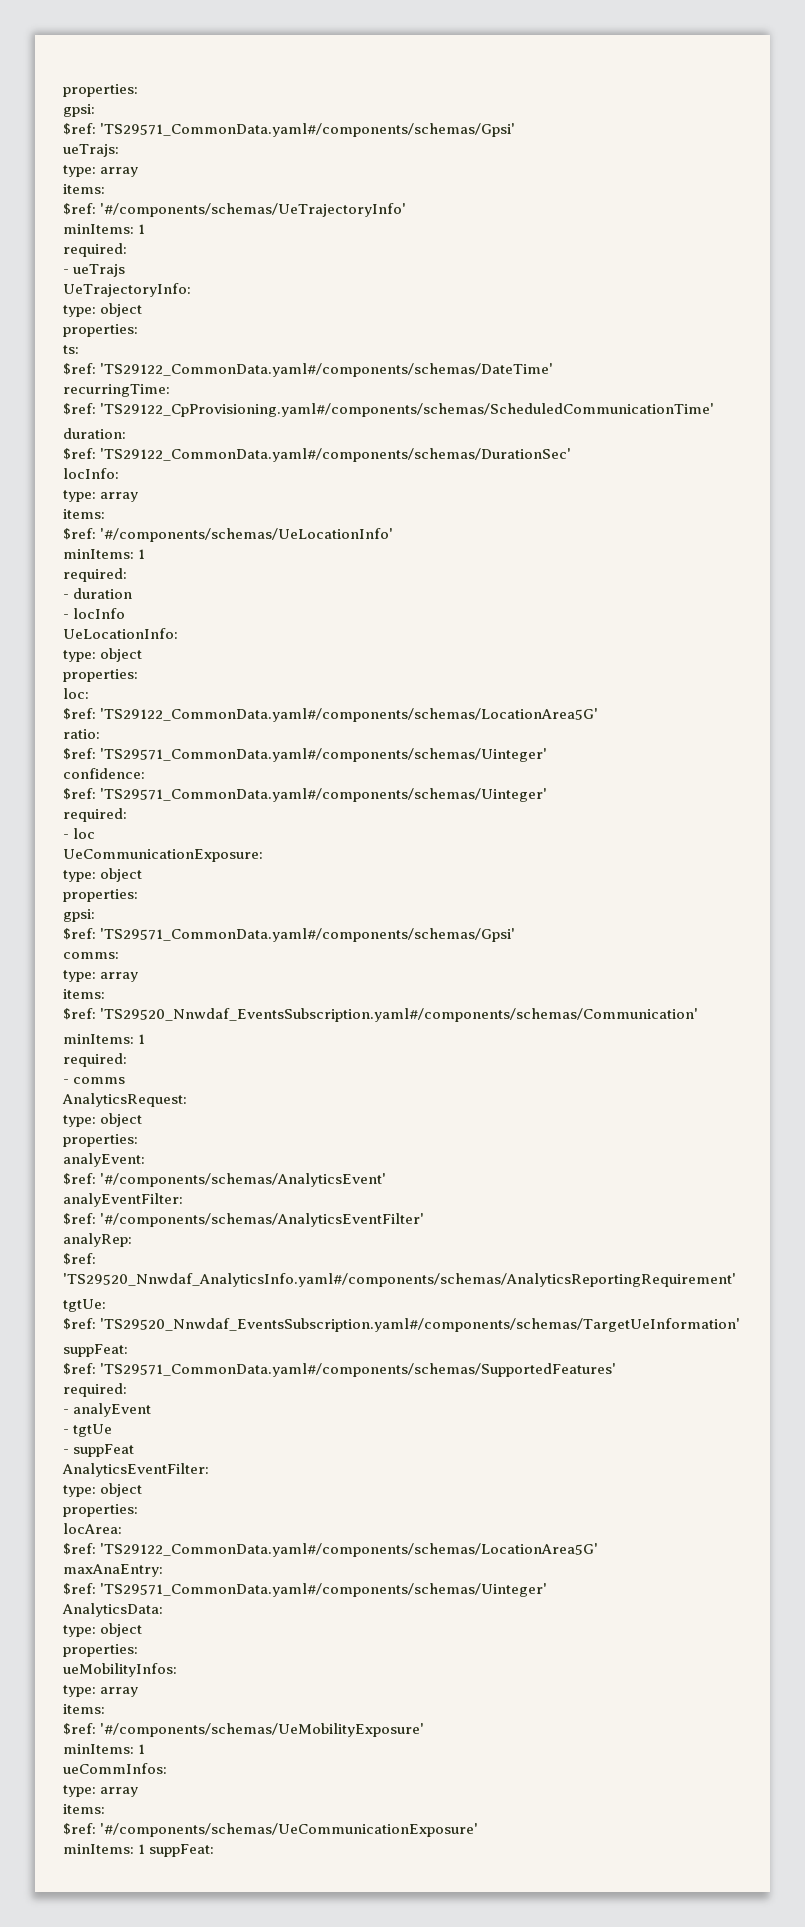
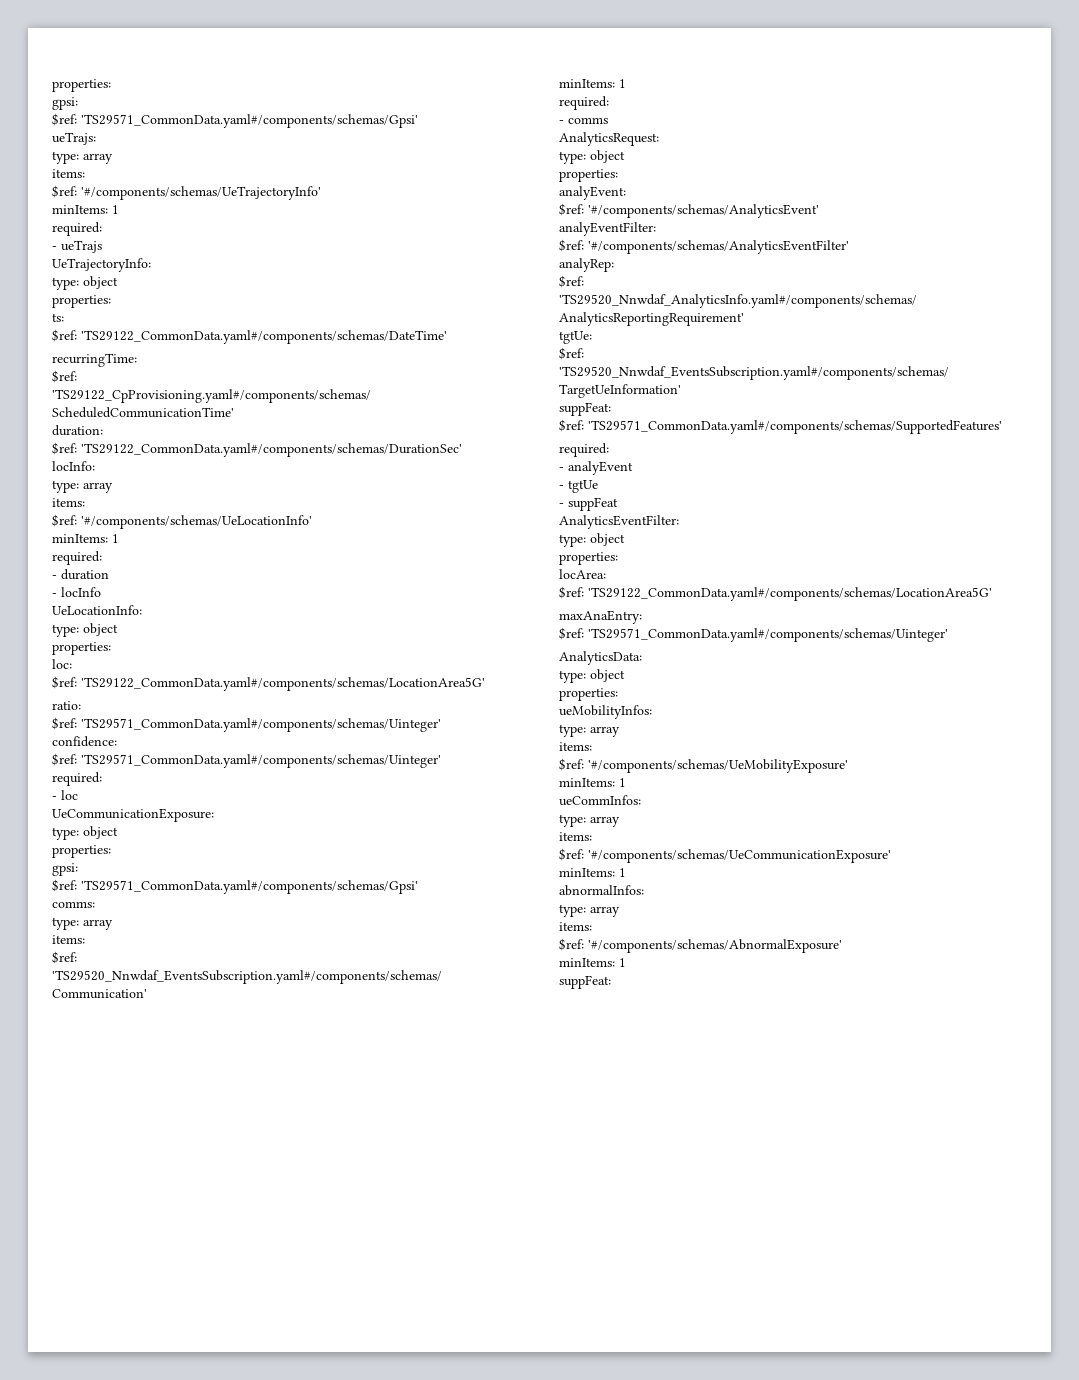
(146, 1849) none -> [559,885,644,896] [559,904,620,917] [559,922,592,931] [559,938,842,953] [559,958,626,967] // abnormalInfos: // type: array // items: // $ref: '#/components/schemas/AbnormalExposure' // minItems: 1 //

